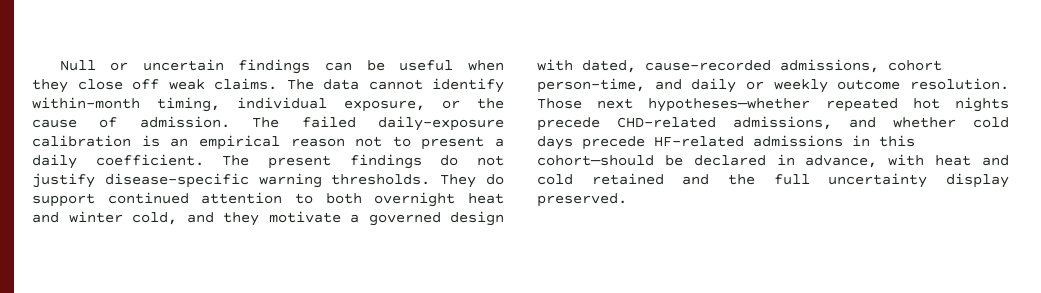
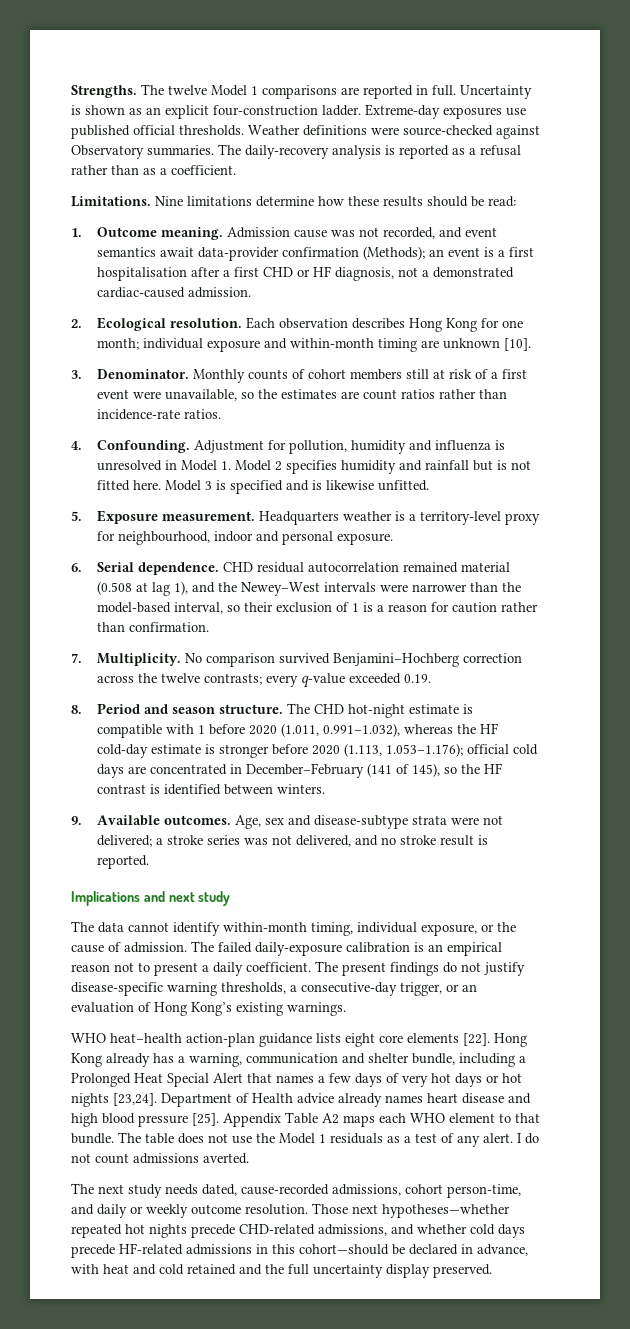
[59,59,504,74] [32,78,277,93] Null or uncertain findings can be useful when they close off weak claims. -> [71,84,532,99] [71,104,526,119] [71,125,540,139] [71,144,521,159] [71,165,236,175] [71,196,516,207] [71,227,497,240] [96,246,534,261] [96,266,514,281] [96,287,251,298] [71,317,523,332] [96,338,531,352] [71,369,527,383] [96,389,507,401] [96,409,221,420] [71,440,505,454] [96,460,531,474] [96,480,429,494] [71,510,540,525] [96,531,393,545] [71,562,510,575] [96,581,521,596] [96,602,538,614] [96,622,209,632] [71,653,522,667] [96,673,431,688] [71,703,473,718] [96,723,498,738] [96,743,538,758] [96,763,502,778] [96,784,325,795] [71,815,503,829] [96,835,488,847] [96,855,149,869] [71,891,231,906] Strengths. The twelve Model 1 comparisons are reported in full. Uncertainty is shown as an explicit four-construction ladder. Extreme-day exposures use published official thresholds. Weather definitions were source-checked against Observatory summaries. The daily-recovery analysis is reported as a refusal rather than as a coefficient. // Limitations. Nine limitations determine how these results should be read: // 1. Outcome meaning. Admission cause was not recorded, and event semantics await data-provider confirmation (Methods); an event is a first hospitalisation after a first CHD or HF diagnosis, not a demonstrated cardiac-caused admission. // 2. Ecological resolution. Each observation describes Hong Kong for one month; individual exposure and within-month timing are unknown [10]. // 3. Denominator. Monthly counts of cohort members still at risk of a first event were unavailable, so the estimates are count ratios rather than incidence-rate ratios. // 4. Confounding. Adjustment for pollution, humidity and influenza is unresolved in Model 1. Model 2 specifies humidity and rainfall but is not fitted here. Model 3 is specified and is likewise unfitted. // 5. Exposure measurement. Headquarters weather is a territory-level proxy for neighbourhood, indoor and personal exposure. // 6. Serial dependence. CHD residual autocorrelation remained material (0.508 at lag 1), and the Newey–West intervals were narrower than the model-based interval, so their exclusion of 1 is a reason for caution rather than confirmation. // 7. Multiplicity. No comparison survived Benjamini–Hochberg correction across the twelve contrasts; every q-value exceeded 0.19. // 8. Period and season structure. The CHD hot-night estimate is compatible with 1 before 2020 (1.011, 0.991–1.032), whereas the HF cold-day estimate is stronger before 2020 (1.113, 1.053–1.176); official cold days are concentrated in December–February (141 of 145), so the HF contrast is identified between winters. // 9. Available outcomes. Age, sex and disease-subtype strata were not delivered; a stroke series was not delivered, and no stroke result is reported. // Implications and next study //
[331,174,505,188] [32,192,505,207] [32,211,504,226] [537,59,573,71] thresholds. They do support continued attention to both overnight heat and winter cold, and they motivate a governed design with -> [221,982,477,996] [71,1002,346,1016] [71,1033,527,1047] [71,1053,526,1067] [71,1073,522,1087] [71,1093,531,1107] [71,1112,540,1127] [71,1132,539,1147] [71,1153,249,1164] [71,1183,198,1198] thresholds, a consecutive-day trigger, or an evaluation of Hong Kong’s existing warnings. // WHO heat–health action-plan guidance lists eight core elements [22]. Hong Kong already has a warning, communication and shelter bundle, including a Prolonged Heat Special Alert that names a few days of very hot days or hot nights [23,24]. Department of Health advice already names heart disease and high blood pressure [25]. Appendix Table A2 maps each WHO element to that bundle. The table does not use the Model 1 residuals as a test of any alert. I do not count admissions averted. // The next study needs

